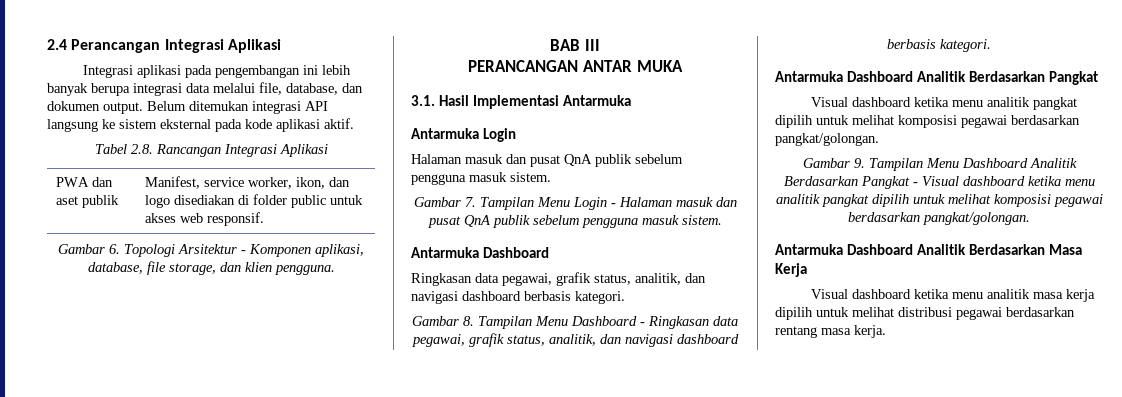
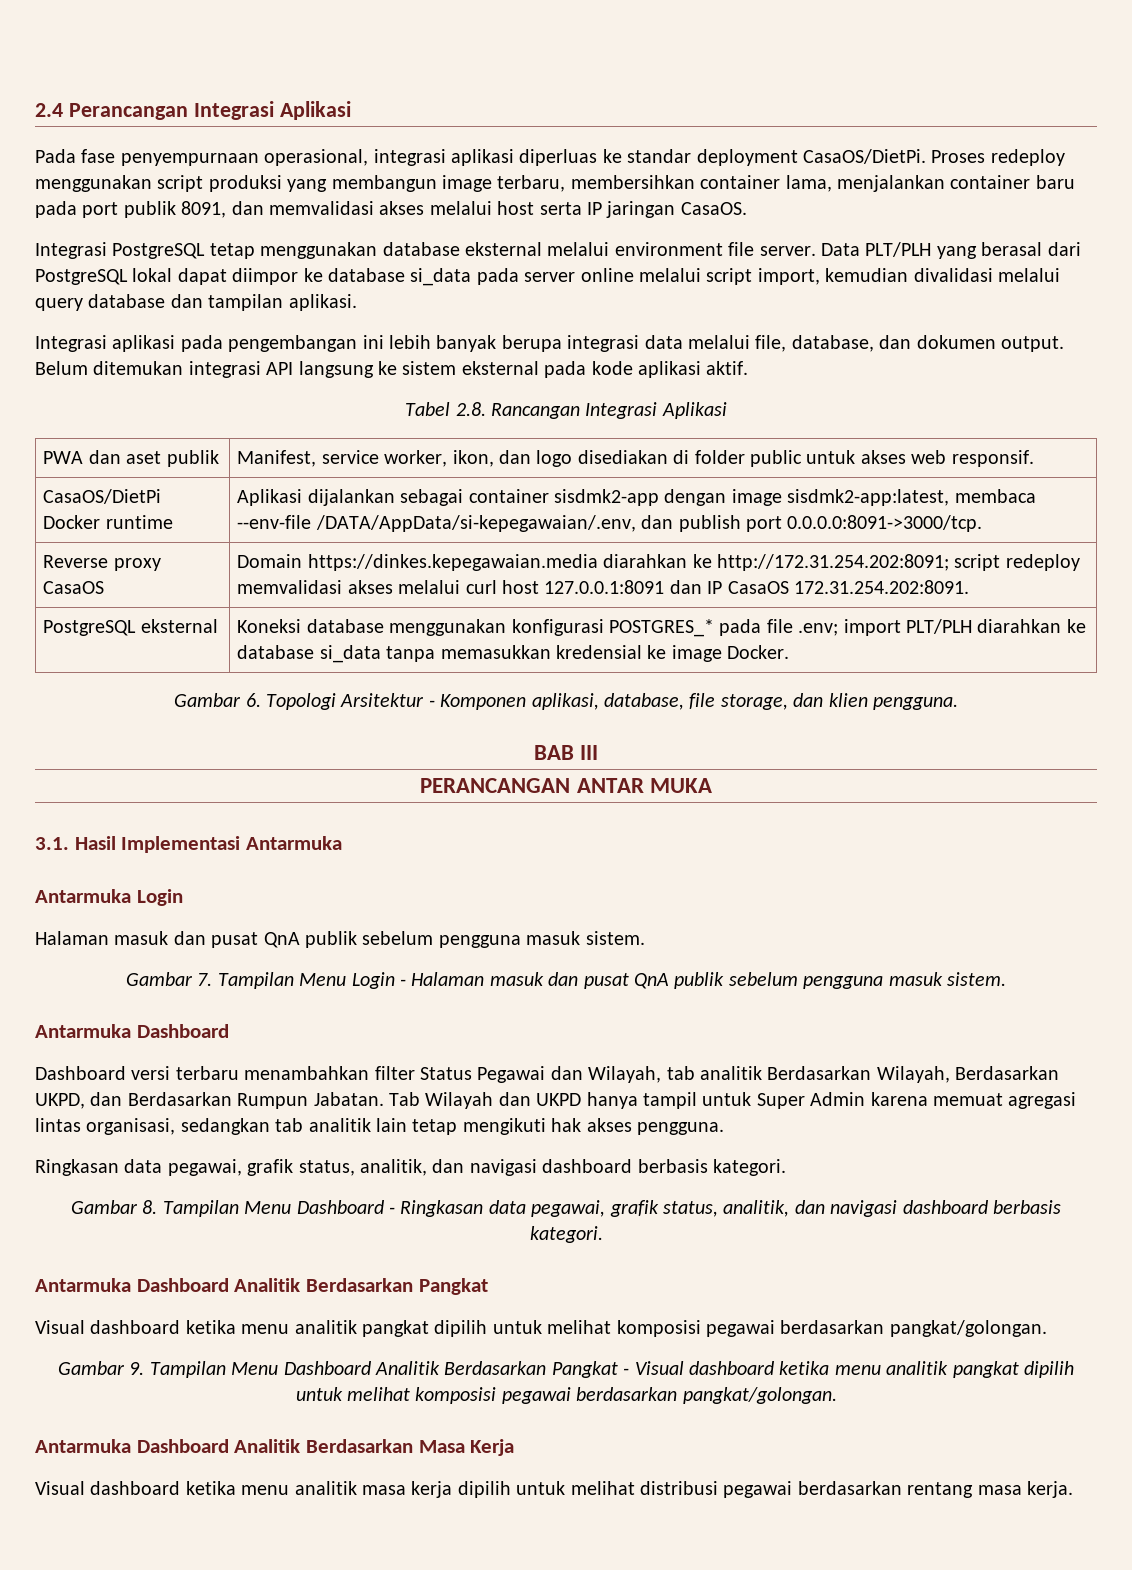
(281, 46) none -> [35,149,1065,166] [35,175,1075,192] [35,201,747,218] [35,242,1081,259] [35,268,1060,286] [35,294,357,311] // Pada fase penyempurnaan operasional, integrasi aplikasi diperluas ke standar deployment CasaOS/DietPi. Proses redeploy menggunakan script produksi yang membangun image terbaru, membersihkan container lama, menjalankan container baru pada port publik 8091, dan memvalidasi akses melalui host serta IP jaringan CasaOS. // Integrasi PostgreSQL tetap menggunakan database eksternal melalui environment file server. Data PLT/PLH yang berasal dari PostgreSQL lokal dapat diimpor ke database si_data pada server online melalui script import, kemudian divalidasi melalui query database dan tampilan aplikasi.
(265, 219) none -> [43,489,162,504] [43,515,173,529] [237,489,1036,506] [237,515,983,532] [43,555,161,571] [43,581,105,594] [237,554,1080,571] [237,580,969,594] [43,619,218,636] [237,619,1086,637] [237,645,790,663] // CasaOS/DietPi Docker runtime | Aplikasi dijalankan sebagai container sisdmk2-app dengan image sisdmk2-app:latest, membaca --env-file /DATA/AppData/si-kepegawaian/.env, dan publish port 0.0.0.0:8091->3000/tcp. // Reverse proxy CasaOS | Domain https://dinkes.kepegawaian.media diarahkan ke http://172.31.254.202:8091; script redeploy memvalidasi akses melalui curl host 127.0.0.1:8091 dan IP CasaOS 172.31.254.202:8091. // PostgreSQL eksternal | Koneksi database menggunakan konfigurasi POSTGRES_* pada file .env; import PLT/PLH diarahkan ke database si_data tanpa memasukkan kredensial ke image Docker.
(550, 252) none -> [35,1066,1060,1083] [35,1092,1077,1109] [35,1118,724,1135] // Dashboard versi terbaru menambahkan filter Status Pegawai dan Wilayah, tab analitik Berdasarkan Wilayah, Berdasarkan UKPD, dan Berdasarkan Rumpun Jabatan. Tab Wilayah dan UKPD hanya tampil untuk Super Admin karena memuat agregasi lintas organisasi, sedangkan tab analitik lain tetap mengikuti hak akses pengguna.

